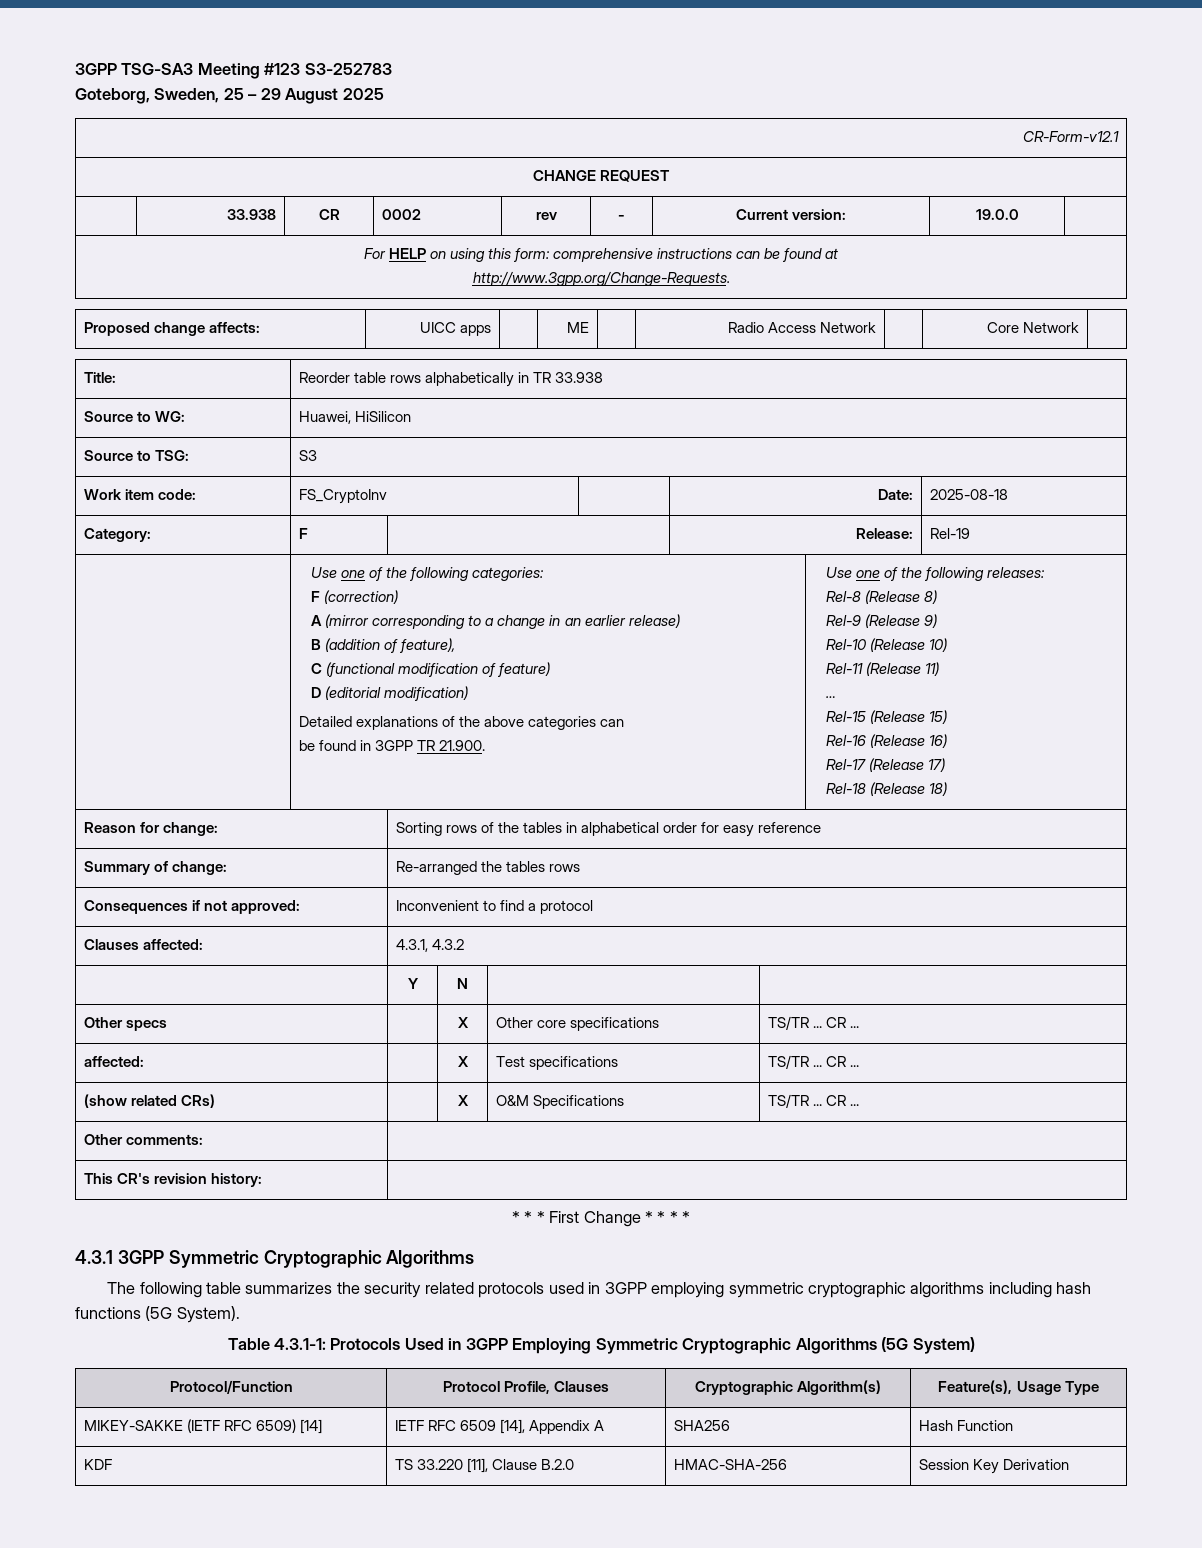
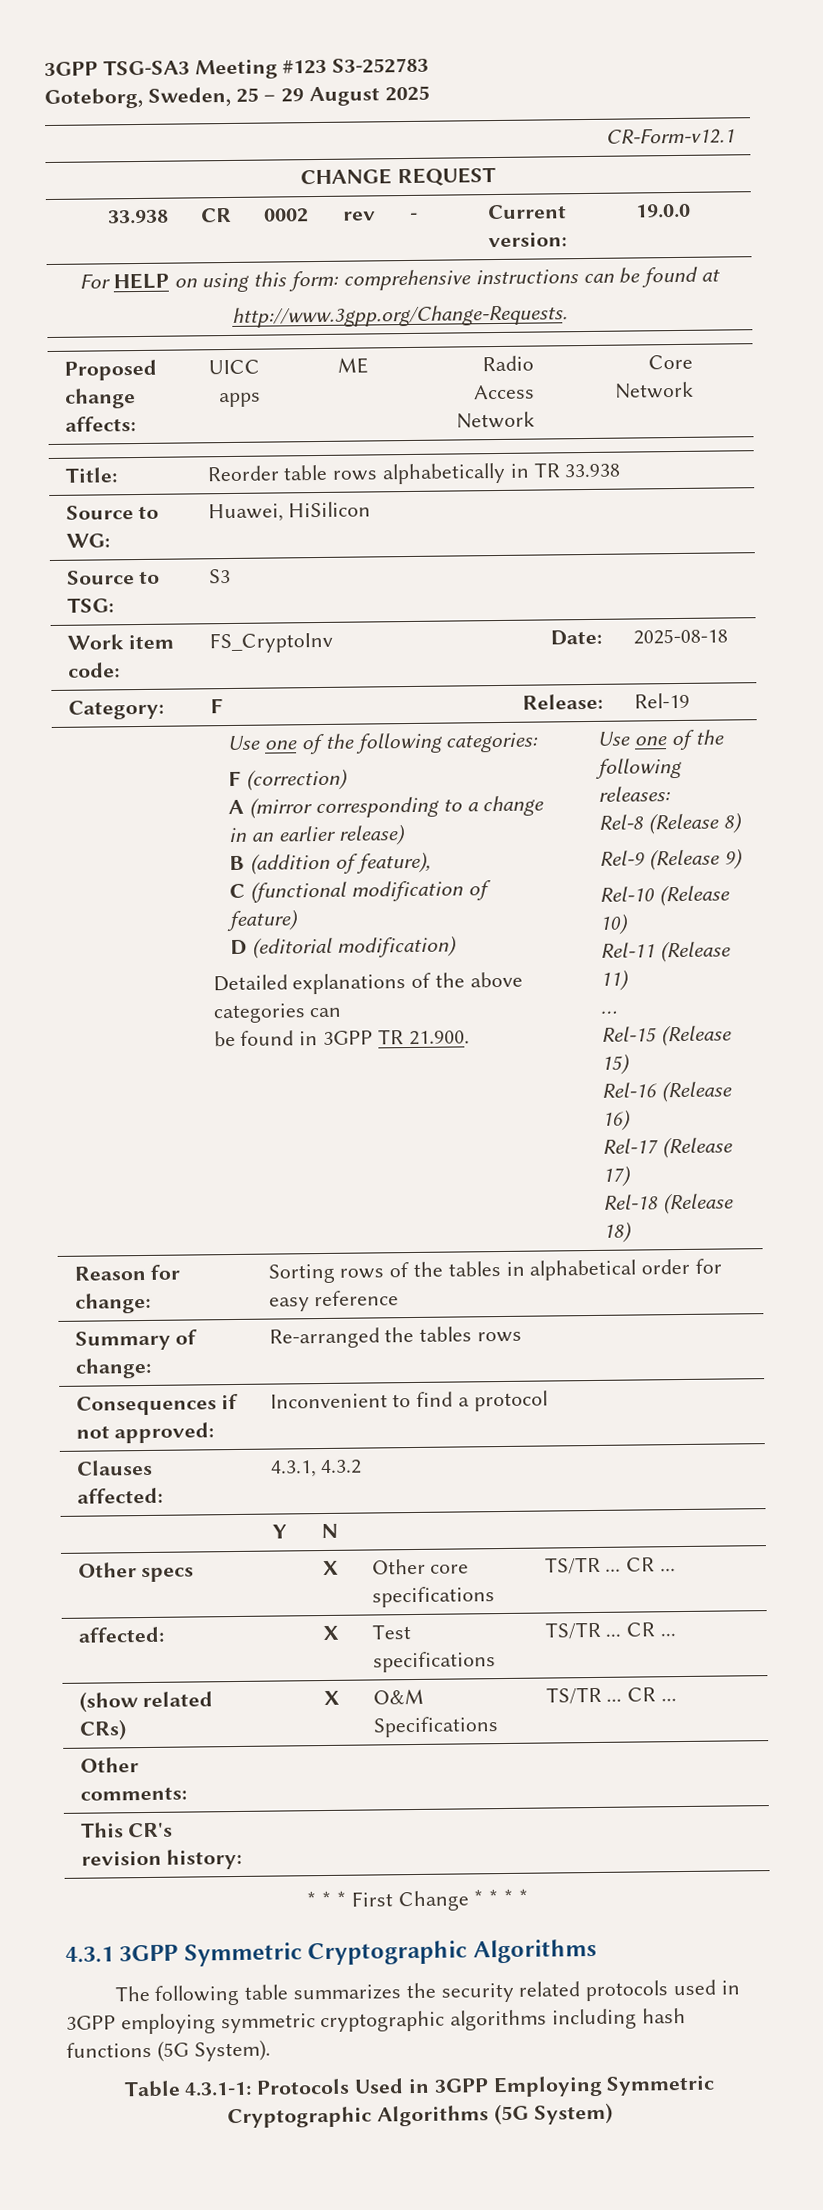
[169,1380,293,1394] [442,1381,610,1394] [694,1380,882,1395] [938,1380,1099,1395] [83,1419,323,1434] [394,1419,605,1434] [673,1420,730,1431] [918,1420,1013,1431] [83,1459,112,1470] [394,1458,575,1473] [673,1459,787,1470] [918,1459,1069,1474] // Protocol/Function | Protocol Profile, Clauses | Cryptographic Algorithm(s) | Feature(s), Usage Type // MIKEY-SAKKE (IETF RFC 6509) [14] | IETF RFC 6509 [14], Appendix A | SHA256 | Hash Function // KDF | TS 33.220 [11], Clause B.2.0 | HMAC-SHA-256 | Session Key Derivation -> (613, 2113) none

